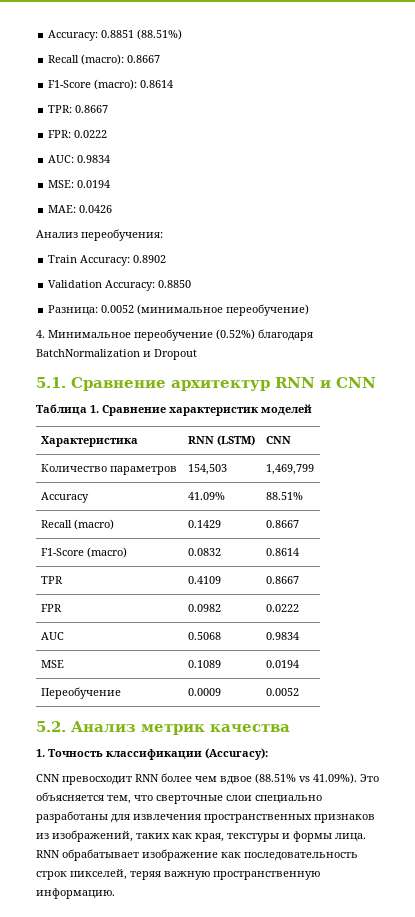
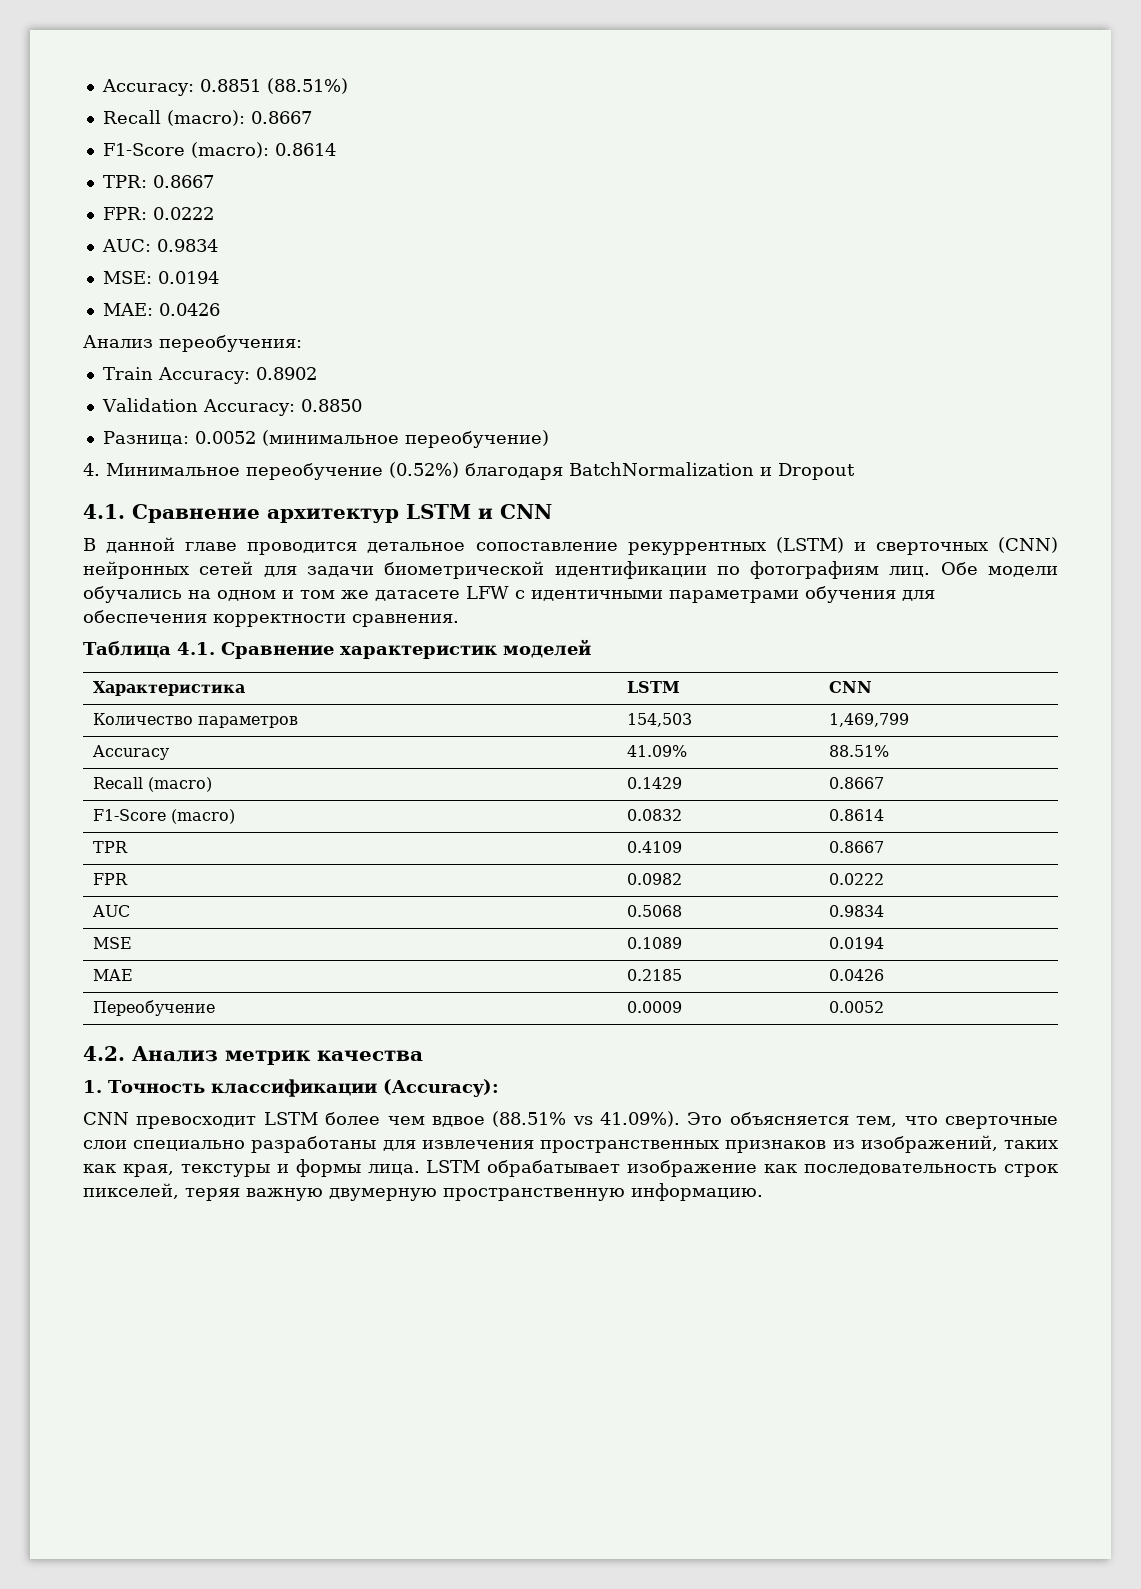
[36,377,66,388] 5.1. -> [83,504,125,519] 4.1.
[275,377,315,388] RNN -> [406,504,471,519] LSTM
(376, 382) none -> [83,537,1058,555] [83,561,1058,579] [83,586,935,603] [83,610,459,627] // В данной главе проводится детальное сопоставление рекуррентных (LSTM) и сверточных (CNN) нейронных сетей для задачи биометрической идентификации по фотографиям лиц. Обе модели обучались на одном и том же датасете LFW с идентичными параметрами обучения для обеспечения корректности сравнения.
[90,405,99,413] 1. -> [177,642,215,655] 4.1.
[187,435,255,446] RNN (LSTM) -> [626,681,680,693] LSTM
(299, 664) none -> [92,969,133,981] [626,969,682,981] [828,969,884,981] // MAE | 0.2185 | 0.0426
[36,721,66,732] 5.2. -> [83,1046,125,1061] 4.2.
[135,774,159,782] RNN -> [263,1112,318,1125] LSTM
[36,850,60,858] RNN -> [426,1160,481,1173] LSTM
(210, 875) none -> [329,1188,437,1201] двумерную

